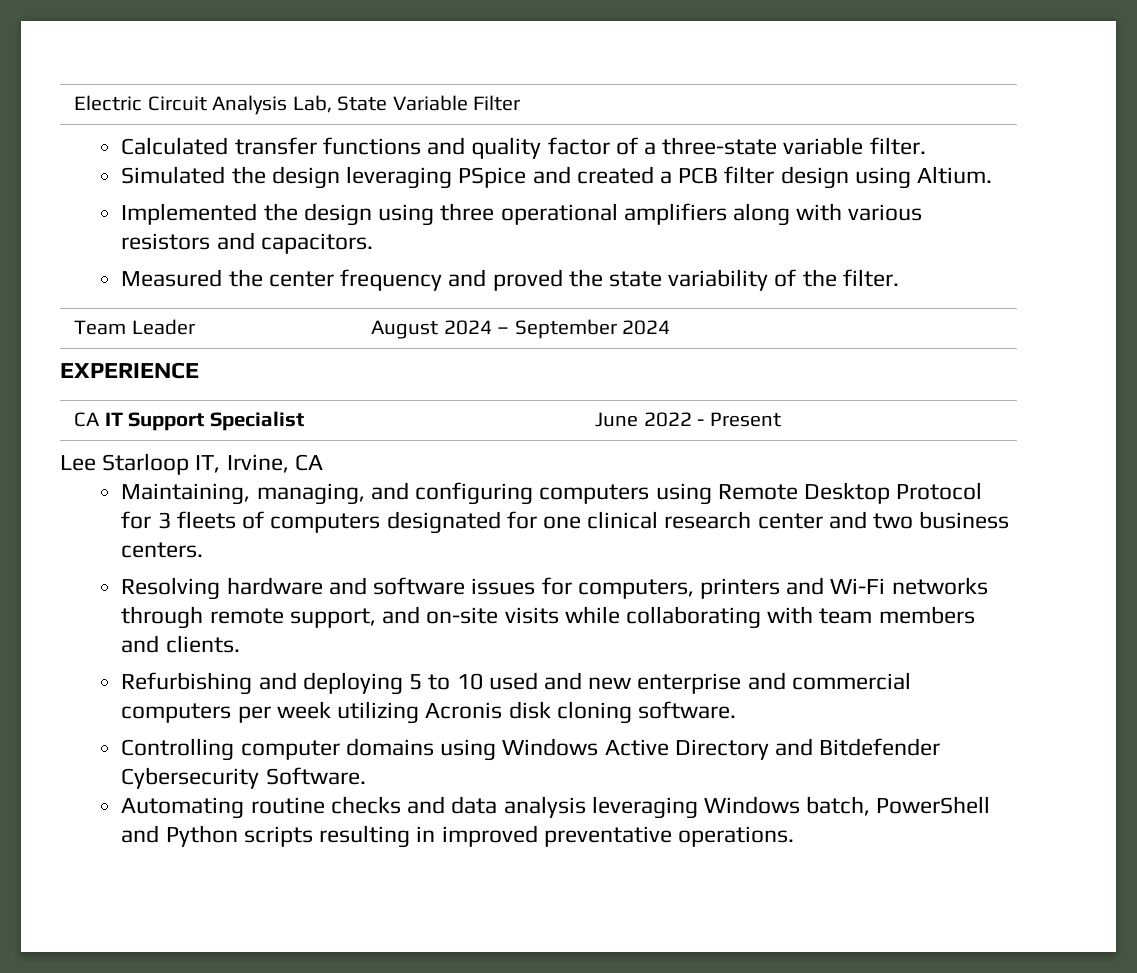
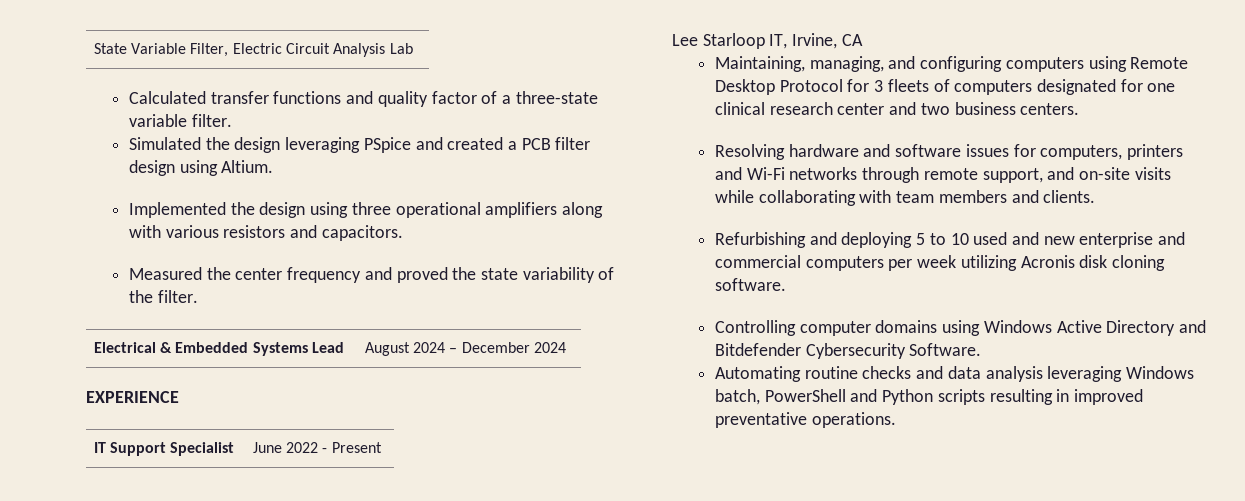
[74,95,521,115] Electric Circuit Analysis Lab, State Variable Filter -> [93,43,413,57] State Variable Filter, Electric Circuit Analysis Lab
[74,319,195,335] Team Leader -> [93,342,344,356] Electrical & Embedded Systems Lead
[514,319,617,339] September -> [461,342,530,353] December
[74,412,101,427] CA -> (179, 397) none

